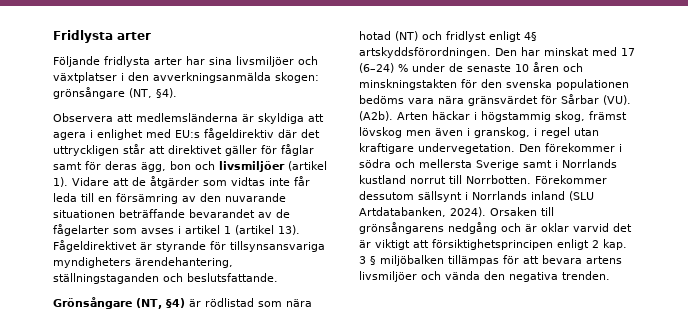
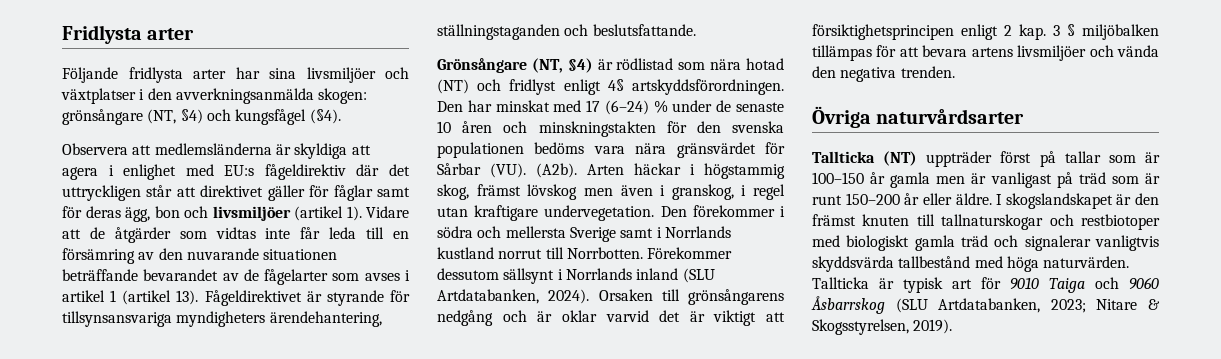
[156,88,177,98] §4). -> [180,109,341,125] §4) och kungsfågel (§4).
(610, 275) none -> [812,106,1025,128] [812,151,1160,167] [812,172,1160,188] [812,193,1159,209] [812,214,1160,230] [812,235,1159,251] [812,256,1130,272] [812,277,1159,293] [811,296,1160,314] [812,319,953,335] // Övriga naturvårdsarter // Tallticka (NT) uppträder först på tallar som är 100–150 år gamla men är vanligast på träd som är runt 150–200 år eller äldre. I skogslandskapet är den främst knuten till tallnaturskogar och restbiotoper med biologiskt gamla träd och signalerar vanligtvis skyddsvärda tallbestånd med höga naturvärden. Tallticka är typisk art för 9010 Taiga och 9060 Åsbarrskog (SLU Artdatabanken, 2023; Nitare & Skogsstyrelsen, 2019).

